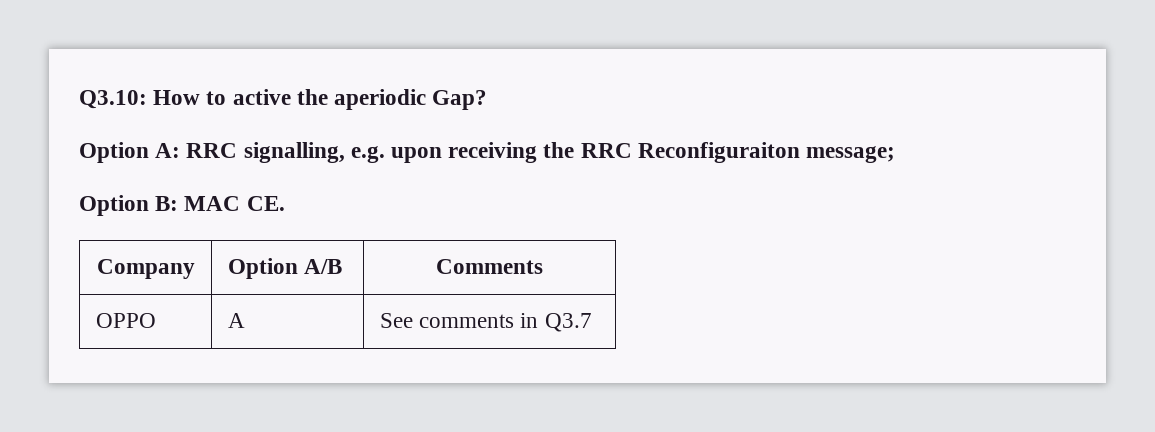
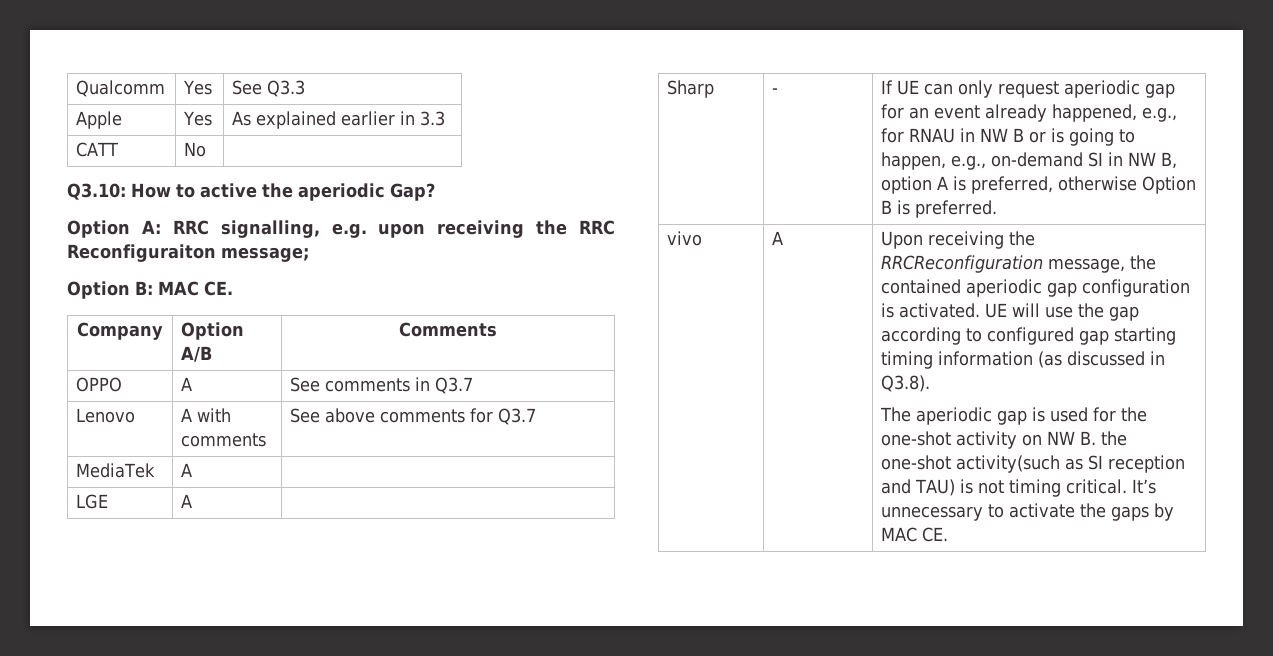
(79, 99) none -> [76,80,166,97] [183,80,213,95] [232,80,306,97] [76,111,123,129] [183,111,213,126] [232,111,446,129] [76,142,119,157] [184,142,207,157] Qualcomm | Yes | See Q3.3 // Apple | Yes | As explained earlier in 3.3 // CATT | No | //
(592, 322) none -> [76,408,136,423] [181,408,232,422] [181,433,267,447] [290,408,537,425] [76,463,156,478] [181,463,193,477] [76,494,109,509] [181,494,193,508] [667,80,715,98] [772,88,779,94] [881,80,1176,98] [881,104,1178,122] [881,128,1136,146] [881,152,1178,170] [881,176,1197,194] [881,200,998,218] [667,231,703,246] [772,231,784,245] [881,231,1036,249] [881,255,1157,273] [881,279,1191,297] [881,303,1140,321] [881,327,1177,345] [881,351,1166,369] [881,375,931,392] [880,407,1148,425] [881,431,1128,449] [881,455,1186,473] [881,479,1157,497] [881,503,1175,521] [881,527,949,542] // Lenovo | A with comments | See above comments for Q3.7 // MediaTek | A | // LGE | A | // Sharp | - | If UE can only request aperiodic gap for an event already happened, e.g., for RNAU in NW B or is going to happen, e.g., on-demand SI in NW B, option A is preferred, otherwise Option B is preferred. // vivo | A | Upon receiving the RRCReconfiguration message, the contained aperiodic gap configuration is activated. UE will use the gap according to configured gap starting timing information (as discussed in Q3.8). // The aperiodic gap is used for the one-shot activity on NW B. the one-shot activity(such as SI reception and TAU) is not timing critical. It’s unnecessary to activate the gaps by MAC CE.

